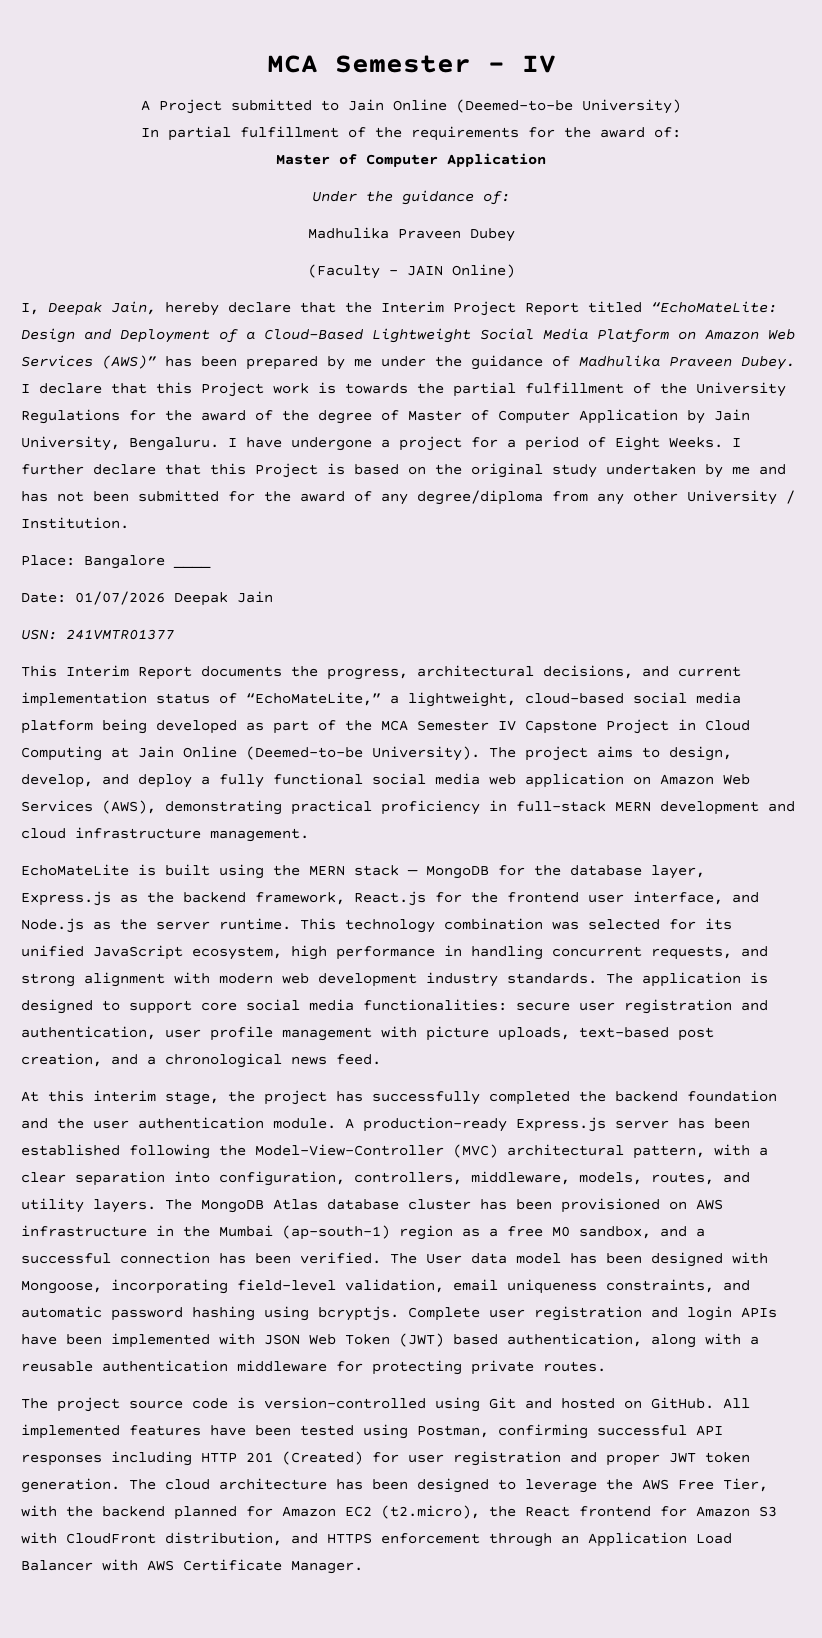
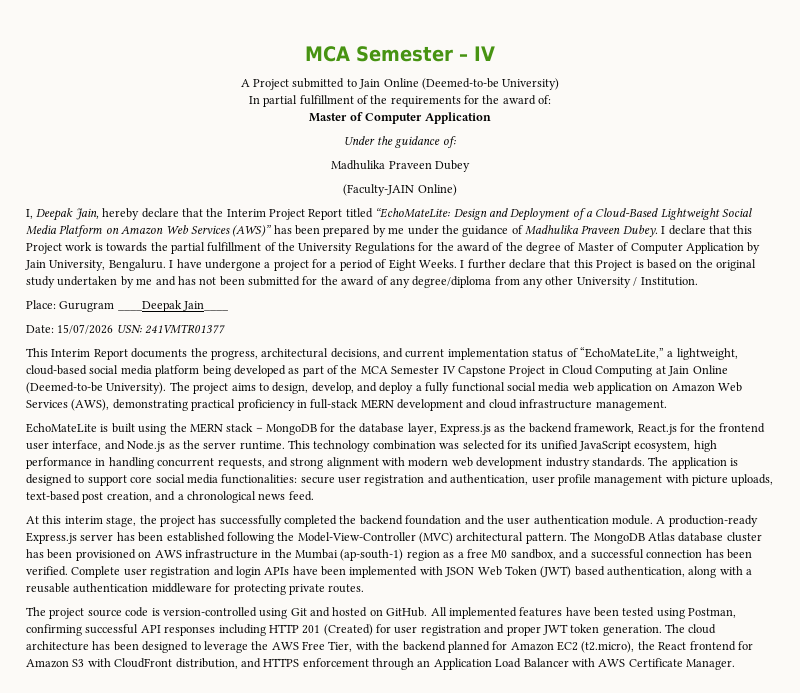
[307,264,443,279] (Faculty – JAIN -> [343,184,415,196] (Faculty-JAIN
[84,555,211,569] [21,591,273,606] Bangalore ____ // Date: 01/07/2026 Deepak Jain // -> [59,300,230,312] [26,324,114,334] Gurugram ____Deepak Jain____ // Date: 15/07/2026
[407,870,418,875] — -> [255,428,263,432] –
[633,1144,768,1159] [21,1171,750,1186] [21,1198,156,1213] pattern, with a clear separation into configuration, controllers, middleware, models, routes, and utility layers. -> [525,533,567,544] pattern.
[390,1252,768,1267] [21,1279,750,1294] [21,1306,399,1321] The User data model has been designed with Mongoose, incorporating field-level validation, email uniqueness constraints, and automatic password hashing using bcryptjs. -> (68, 571) none

